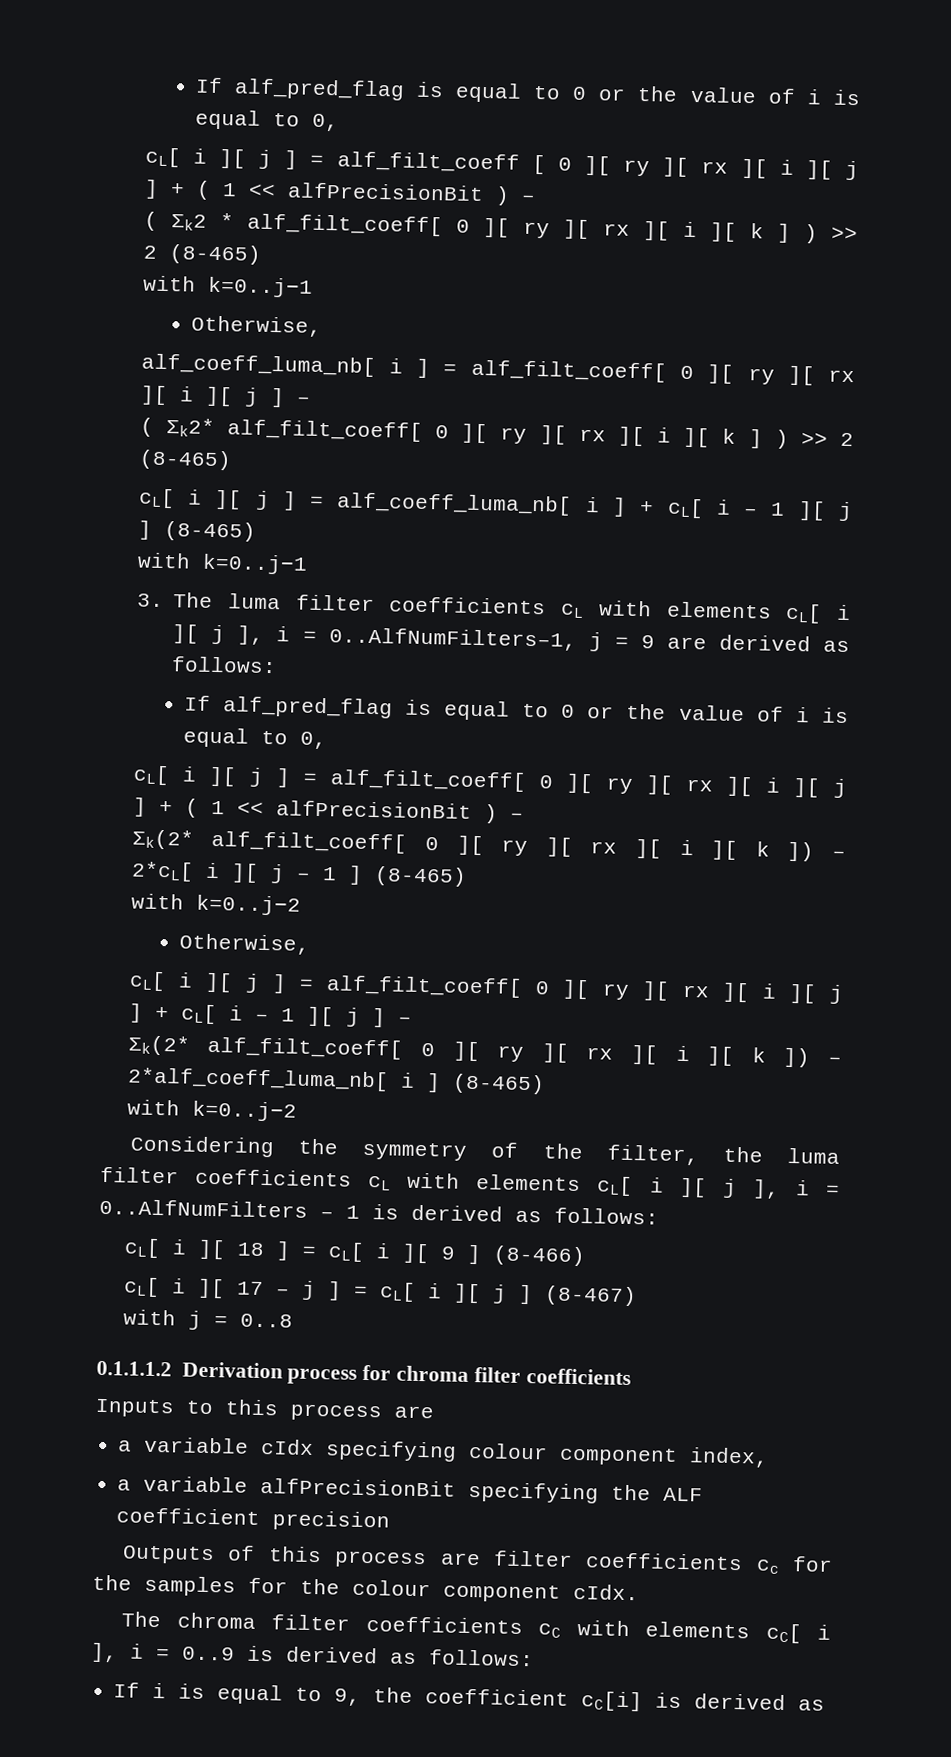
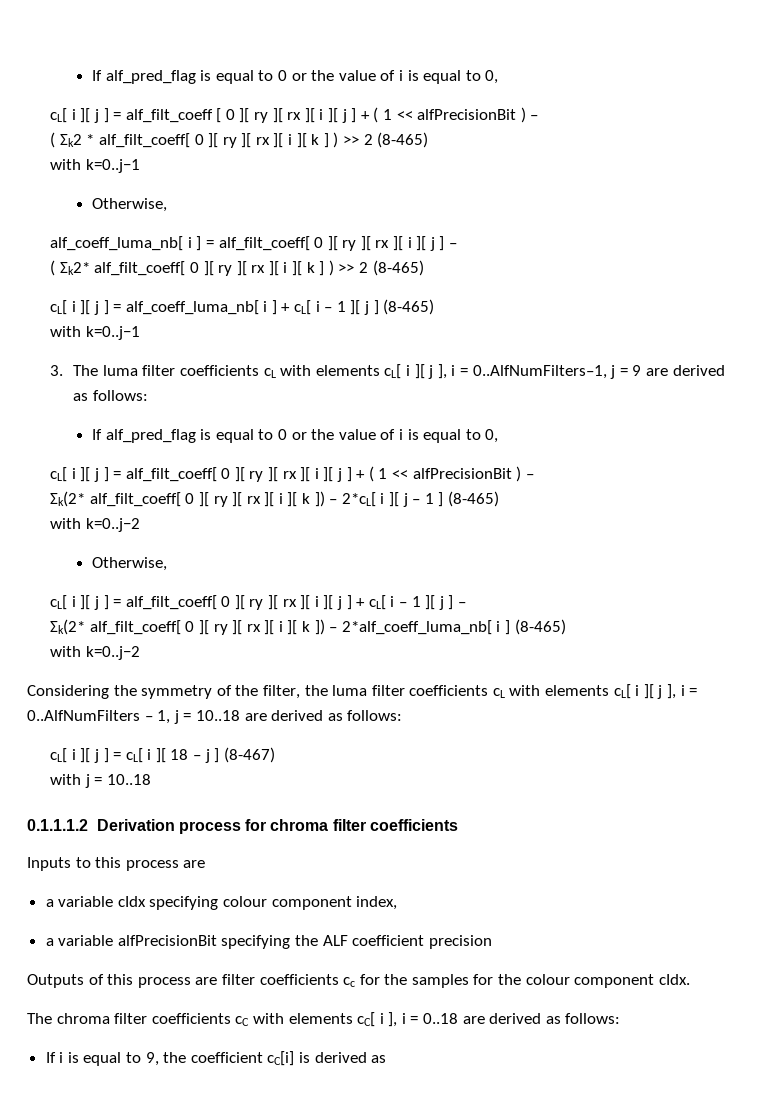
[346,1204,399,1220] 1 is -> [157,710,267,724] 1, j = 10..18 are
[236,1241,586,1267] [122,1277,290,1299] 18 ] = cL[ i ][ 9 ] (8-466) // cL[ i ][ 17 – -> (91, 755) none
(481, 1293) none -> [170,749,202,760] 18 –
[239,1313,293,1328] 0..8 -> [106,774,151,785] 10..18
[182,1645,274,1662] 0..9 is -> [423,1013,485,1024] 0..18 are

